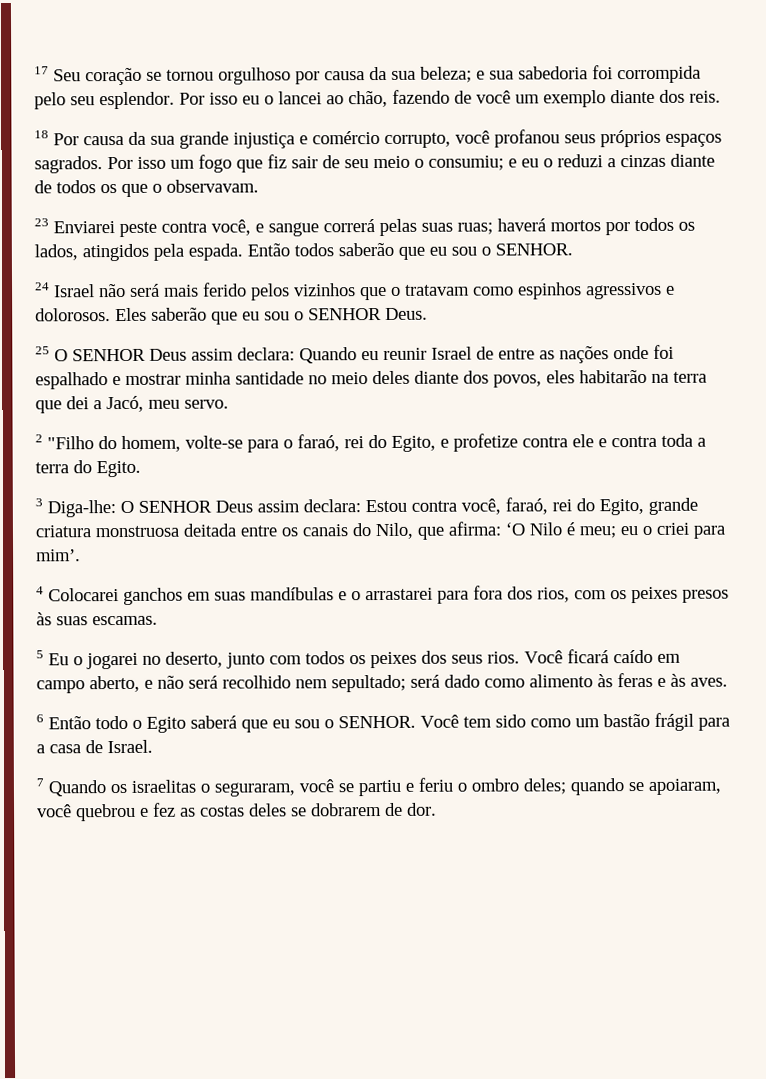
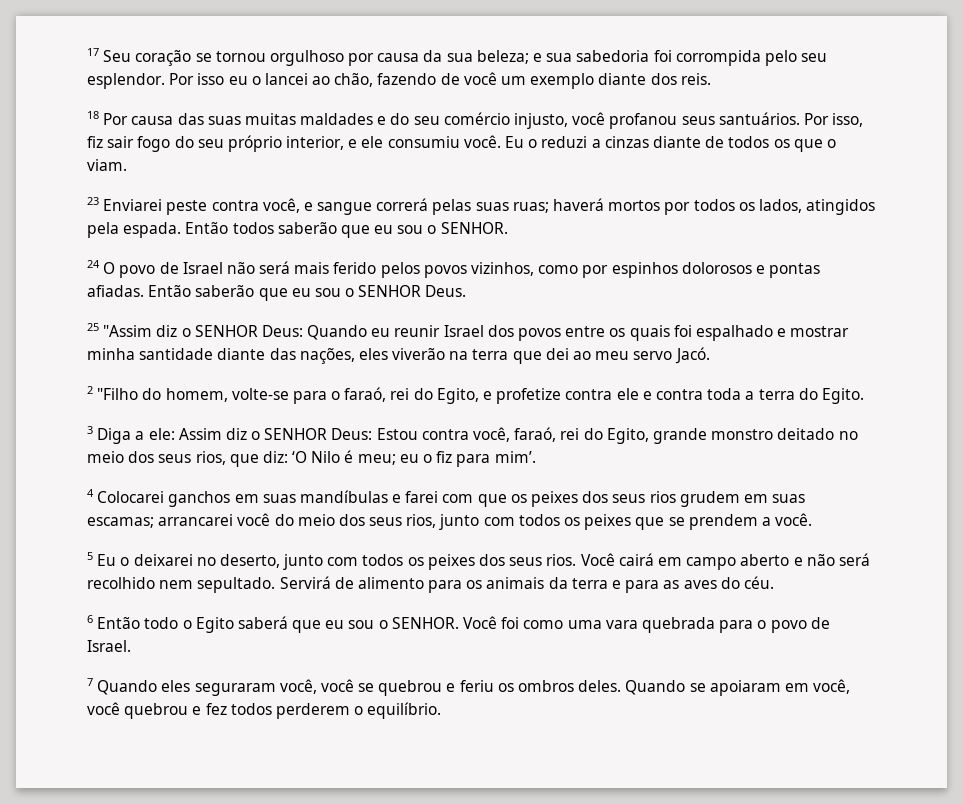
[128,129,722,149] [34,154,539,174] da sua grande injustiça e comércio corrupto, você profanou seus próprios espaços sagrados. Por isso um fogo que fiz sair de seu meio o consumiu; e eu -> [177,112,864,129] [87,135,525,152] das suas muitas maldades e do seu comércio injusto, você profanou seus santuários. Por isso, fiz sair fogo do seu próprio interior, e ele consumiu você. Eu
[166,179,259,193] observavam. -> [87,159,127,171] viam.
(50, 286) none -> [103,262,179,278] O povo de
[294,282,675,301] [35,307,147,322] vizinhos que o tratavam como espinhos agressivos e dolorosos. Eles -> [423,262,821,278] [87,285,192,297] povos vizinhos, como por espinhos dolorosos e pontas afiadas. Então
[54,345,649,364] O SENHOR Deus assim declara: Quando eu reunir Israel de entre as nações onde -> [103,325,670,341] "Assim diz o SENHOR Deus: Quando eu reunir Israel dos povos entre os quais
[308,369,707,388] [35,395,229,414] no meio deles diante dos povos, eles habitarão na terra que dei a Jacó, meu servo. -> [217,347,710,364] diante das nações, eles viverão na terra que dei ao meu servo Jacó.
[47,499,361,518] Diga-lhe: O SENHOR Deus assim declara: -> [97,428,373,444] Diga a ele: Assim diz o SENHOR Deus:
[35,521,501,540] criatura monstruosa deitada entre os canais do Nilo, que afirma: -> [711,428,858,440] [87,451,288,467] monstro deitado no meio dos seus rios, que diz:
[656,522,689,535] criei -> [436,451,453,463] fiz
[351,585,729,604] [36,612,158,626] o arrastarei para fora dos rios, com os peixes presos às suas escamas. -> [405,491,806,507] [87,513,813,530] farei com que os peixes dos seus rios grudem em suas escamas; arrancarei você do meio dos seus rios, junto com todos os peixes que se prendem a você.
[86,652,138,670] jogarei -> [133,554,193,566] deixarei
[567,649,653,664] ficará caído -> [618,553,654,566] cairá
[89,675,140,693] aberto, -> [740,554,790,566] aberto
[331,672,728,693] sepultado; será dado como alimento às feras e às aves. -> [197,576,774,593] sepultado. Servirá de alimento para os animais da terra e para as aves do céu.
[463,712,730,731] [36,744,81,754] tem sido como um bastão frágil para a casa -> [501,617,807,633] foi como uma vara quebrada para o povo
[110,779,295,797] os israelitas o seguraram, -> [161,679,317,696] eles seguraram você,
[358,779,401,797] partiu -> [378,680,443,696] quebrou
[457,778,721,796] [37,802,437,822] o ombro deles; quando se apoiaram, você quebrou e fez as costas deles se dobrarem de dor. -> [497,679,851,696] [87,702,442,719] os ombros deles. Quando se apoiaram em você, você quebrou e fez todos perderem o equilíbrio.

